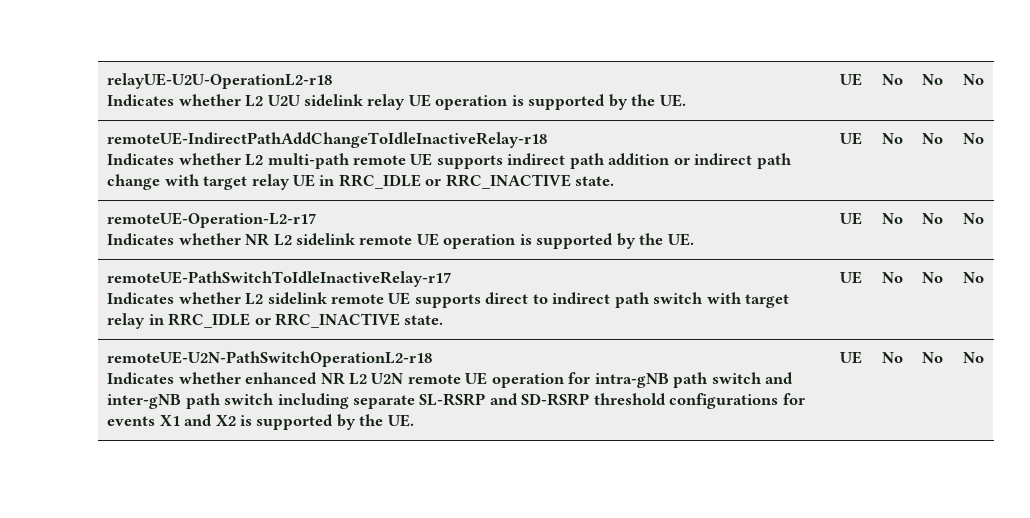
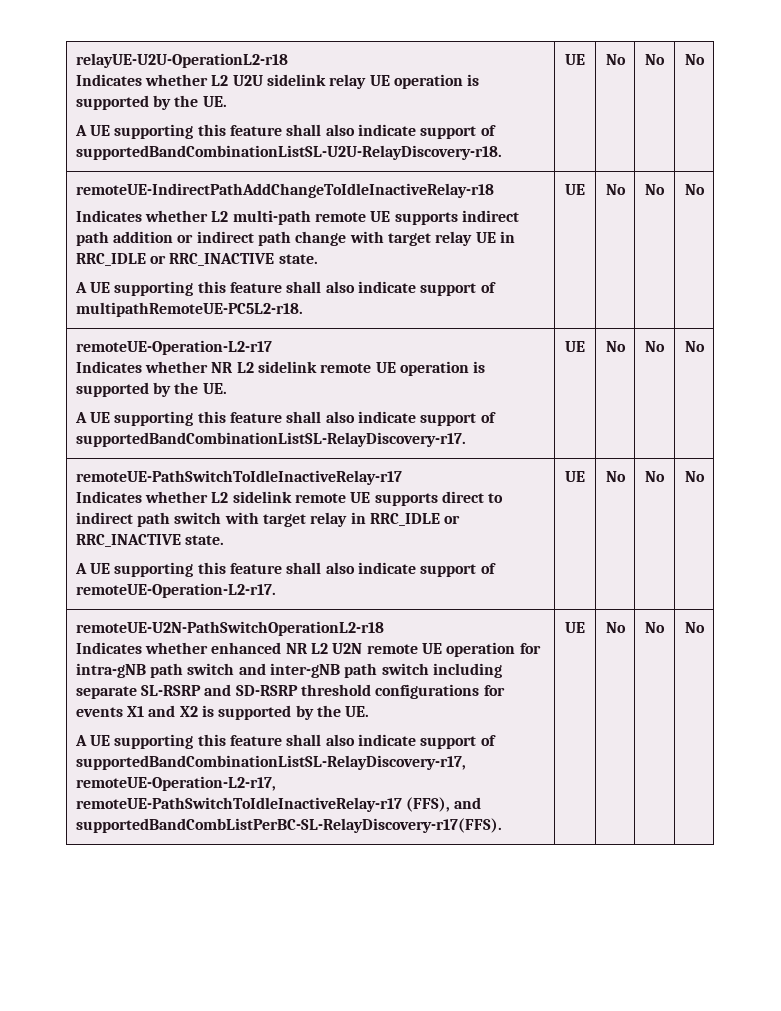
(686, 100) none -> [74,124,496,139] [75,145,502,160] // A UE supporting this feature shall also indicate support of supportedBandCombinationListSL-U2U-RelayDiscovery-r18.
(615, 181) none -> [74,281,496,296] [75,302,303,317] // A UE supporting this feature shall also indicate support of multipathRemoteUE-PC5L2-r18.
(694, 239) none -> [74,411,496,426] [75,432,466,447] // A UE supporting this feature shall also indicate support of supportedBandCombinationListSL-RelayDiscovery-r17.
(444, 320) none -> [74,562,496,577] [75,583,276,598] // A UE supporting this feature shall also indicate support of remoteUE-Operation-L2-r17.
(414, 420) none -> [74,734,496,749] [75,755,466,770] [75,776,276,791] [75,797,482,812] [75,818,502,833] // A UE supporting this feature shall also indicate support of supportedBandCombinationListSL-RelayDiscovery-r17, remoteUE-Operation-L2-r17, remoteUE-PathSwitchToIdleInactiveRelay-r17 (FFS), and supportedBandCombListPerBC-SL-RelayDiscovery-r17(FFS).

